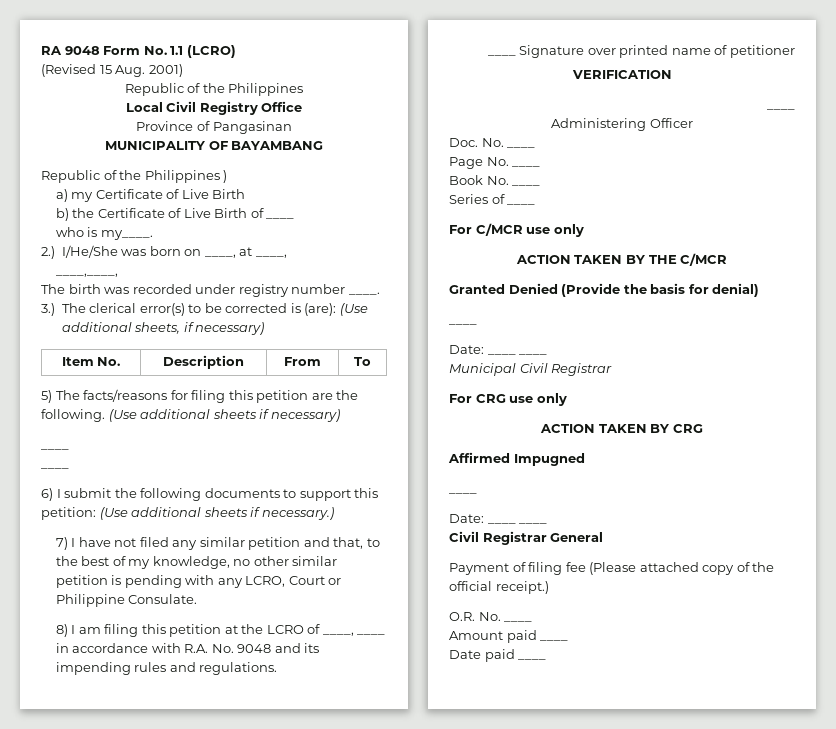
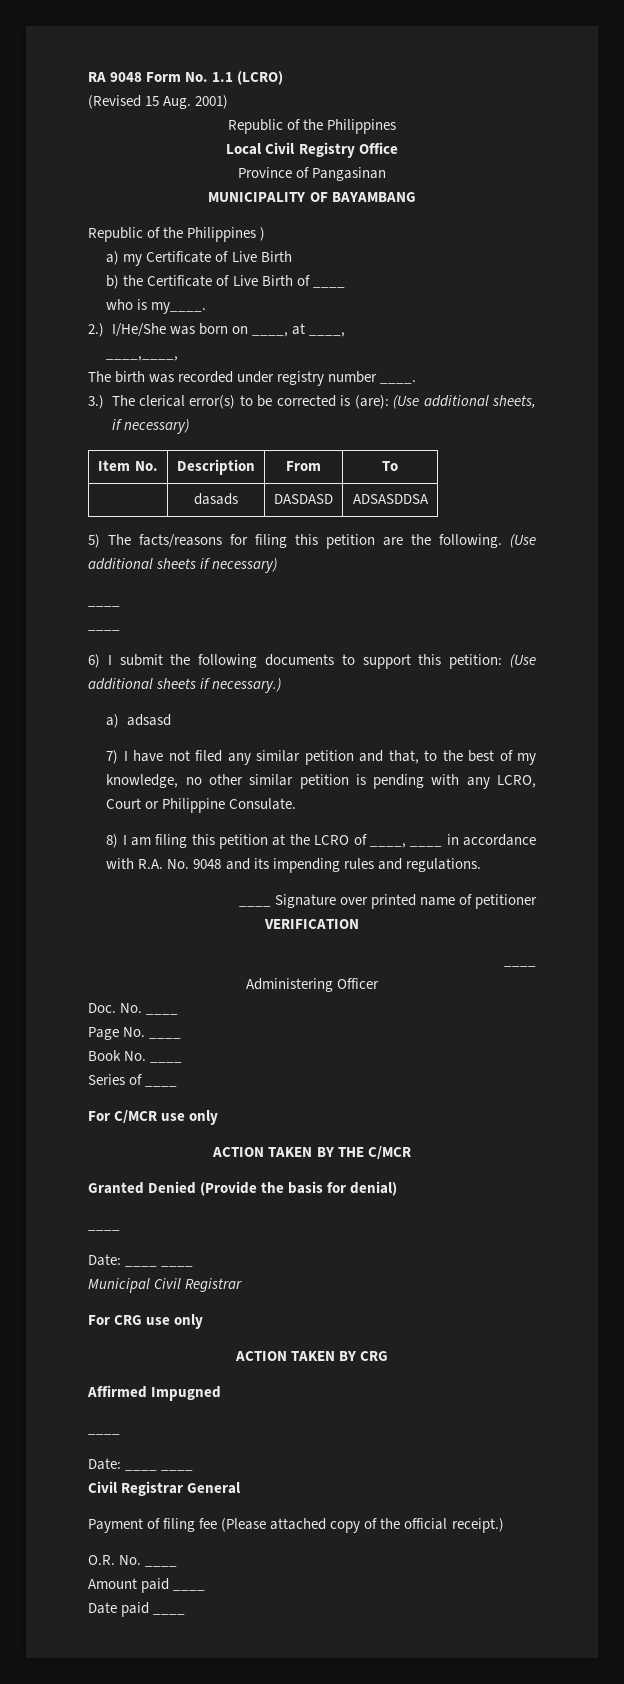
(371, 361) none -> [194,493,238,505] [274,494,333,504] [352,494,429,504] // | dasads | DASDASD | ADSASDDSA
(334, 513) none -> [106,714,171,728] // a) adsasd

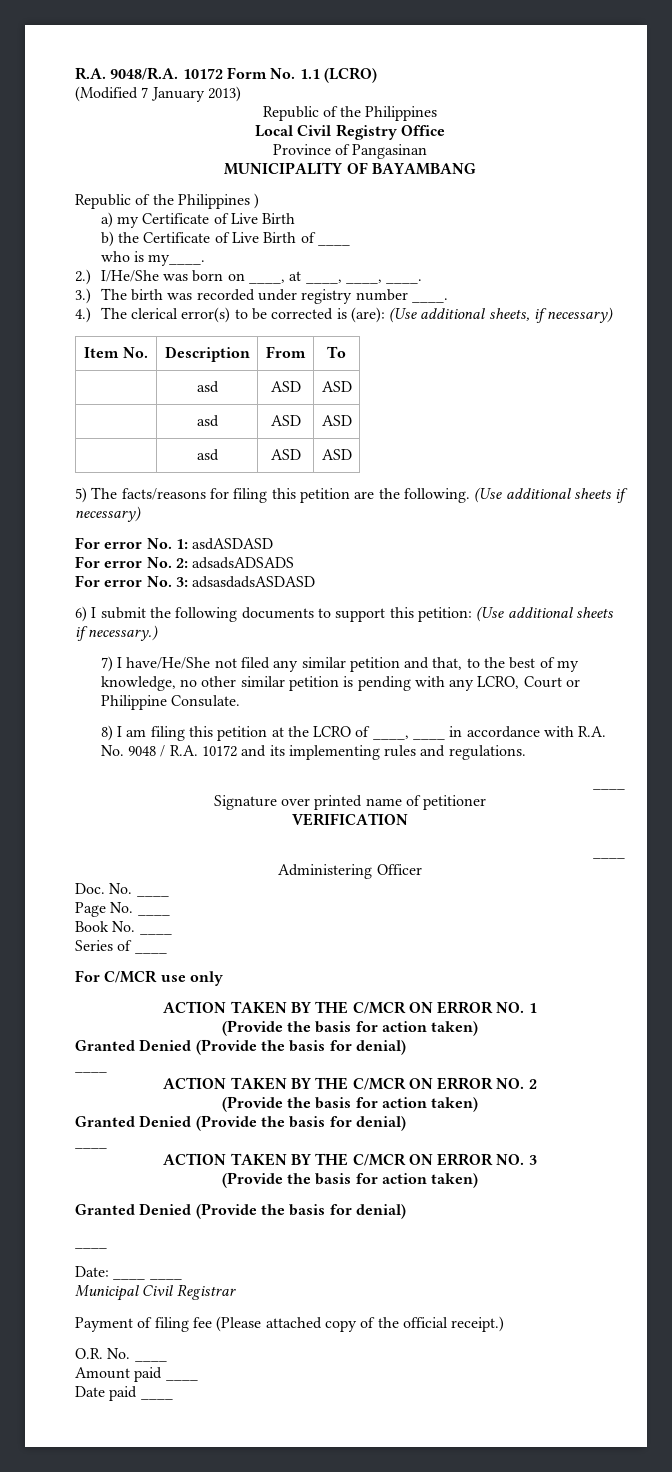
[88,72,143,82] RA 9048 -> [75,67,223,80] R.A. 9048/R.A. 10172
[88,95,229,109] (Revised 15 Aug. 2001) -> [75,86,241,102] (Modified 7 January 2013)
[106,356,179,361] // ____,____, // -> [345,279,423,284] [75,288,91,304] ____, ____. // 3.)
[88,395,104,409] 3.) -> [75,307,91,323] 4.)
[194,493,238,505] [274,494,333,504] [352,494,429,504] dasads | DASDASD | ADSASDDSA -> [196,381,219,393] [270,381,301,392] [321,381,352,392] [196,415,219,427] [270,415,301,426] [321,415,352,426] [196,449,219,461] [270,449,301,460] [321,449,352,460] asd | ASD | ASD // | asd | ASD | ASD // | asd | ASD | ASD
[88,605,120,607] [88,629,120,631] ____ // ____ -> [75,537,274,550] [75,556,295,569] [75,575,316,588] For error No. 1: asdASDASD // For error No. 2: adsadsADSADS // For error No. 3: adsasdadsASDASD
[106,714,171,728] // a) adsasd -> (159, 633) none
[133,750,164,762] have -> [126,657,211,669] have/He/She
(222, 864) none -> [160,745,237,757] / R.A. 10172
[272,858,340,873] impending -> [288,745,380,760] implementing
(271, 906) none -> (625, 788) //
(411, 1153) none -> [408,1001,537,1014] [221,1020,479,1036] [75,1039,406,1055] [75,1070,107,1073] [163,1077,537,1090] [221,1096,479,1112] [75,1115,406,1131] [75,1146,107,1149] [163,1153,537,1166] [221,1172,479,1188] ON ERROR NO. 1 // (Provide the basis for action taken) // Granted Denied (Provide the basis for denial) // ____ // ACTION TAKEN BY THE C/MCR ON ERROR NO. 2 // (Provide the basis for action taken) // Granted Denied (Provide the basis for denial) // ____ // ACTION TAKEN BY THE C/MCR ON ERROR NO. 3 // (Provide the basis for action taken)
[88,1314,204,1329] [234,1351,389,1361] [87,1385,222,1401] [88,1433,120,1435] [88,1458,194,1471] [88,1481,242,1496] // For CRG use only // ACTION TAKEN BY CRG // Affirmed Impugned // ____ // Date: ____ ____ // Civil Registrar General -> (236, 1292) none

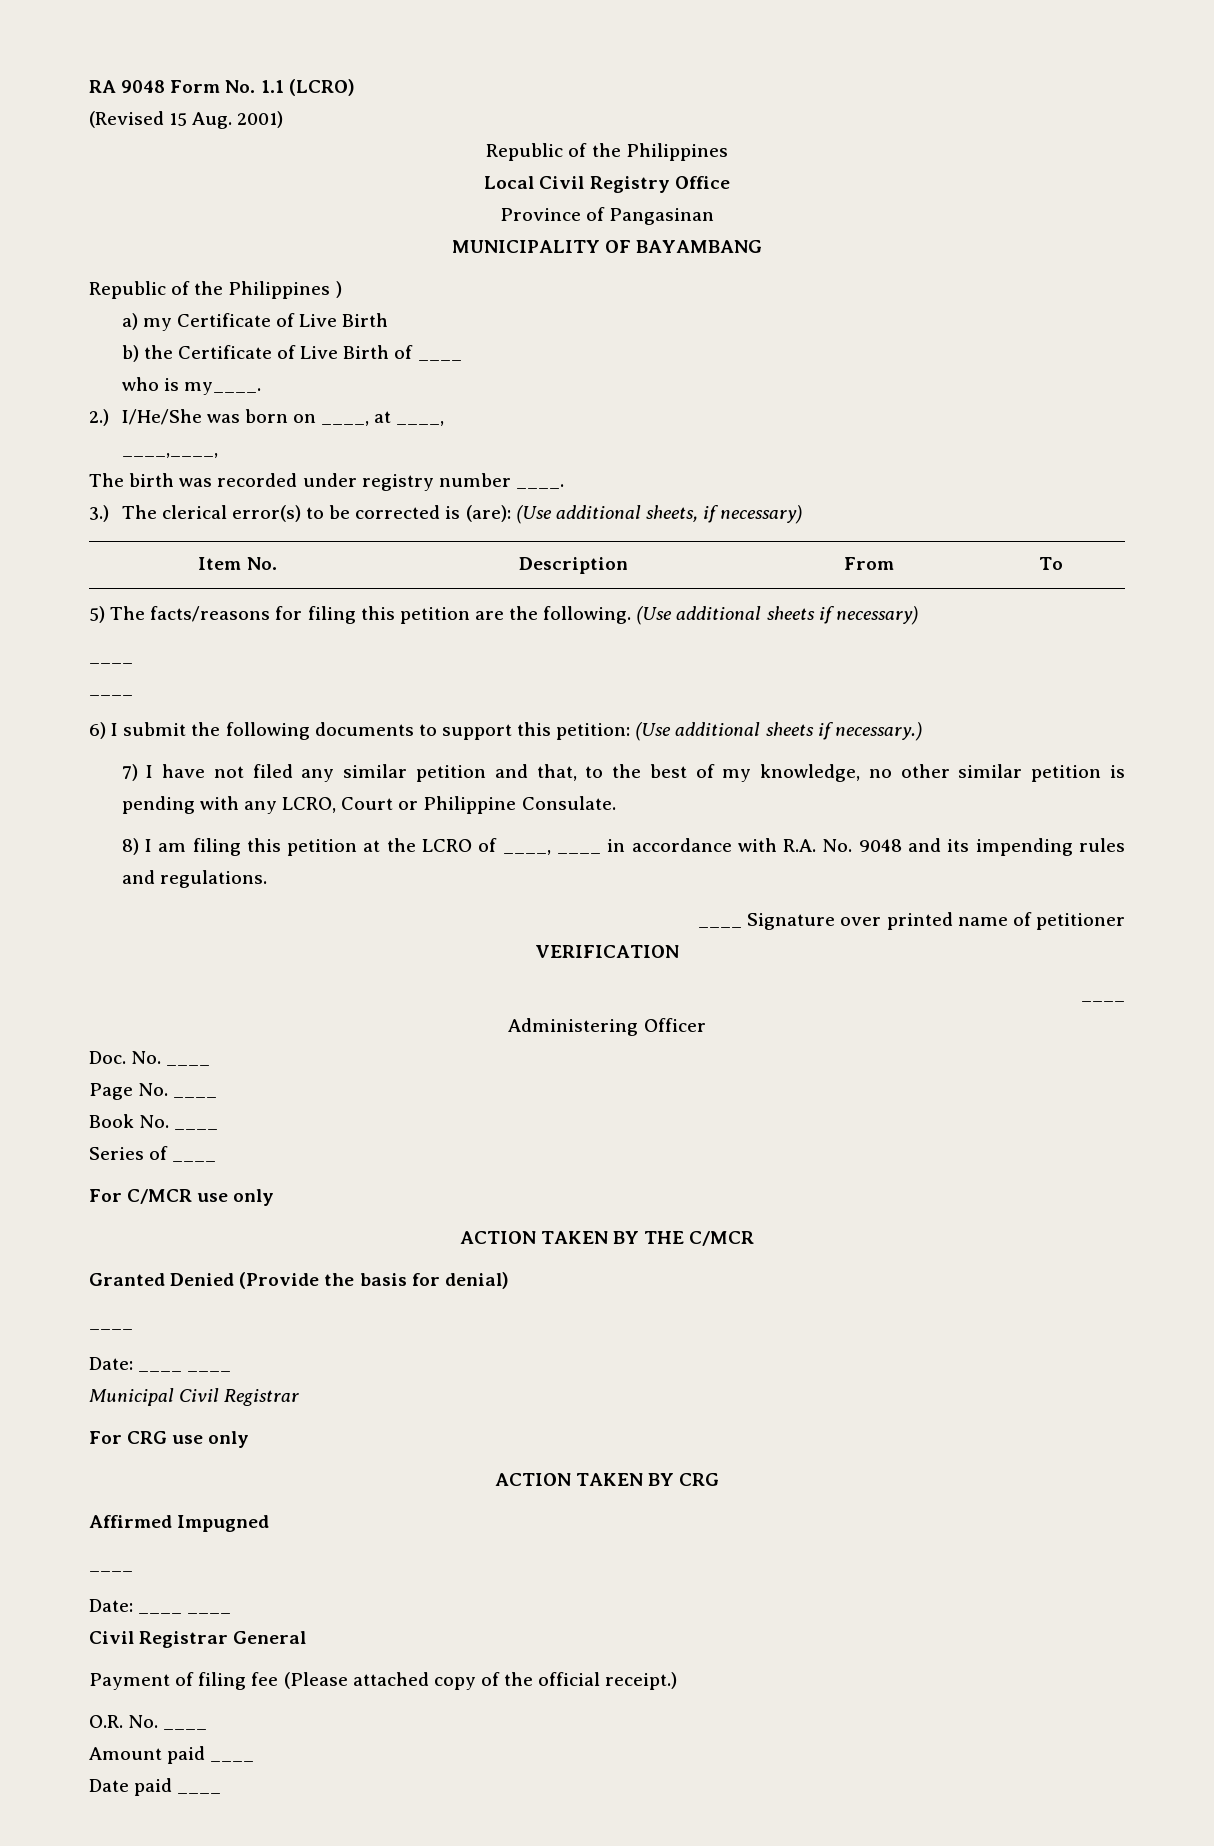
[75,67,223,80] R.A. 9048/R.A. 10172 -> [89,80,166,93] RA 9048
[75,86,241,102] (Modified 7 January 2013) -> [89,111,284,129] (Revised 15 Aug. 2001)
[345,279,423,284] [75,288,91,304] ____, ____. // 3.) -> [121,453,218,458] // ____,____, //
[75,307,91,323] 4.) -> [89,505,109,522] 3.)
[196,381,219,393] [270,381,301,392] [321,381,352,392] [196,415,219,427] [270,415,301,426] [321,415,352,426] [196,449,219,461] [270,449,301,460] [321,449,352,460] // | asd | ASD | ASD // | asd | ASD | ASD // | asd | ASD | ASD -> (1064, 563) none
[75,537,274,550] [75,556,295,569] [75,575,316,588] For error No. 1: asdASDASD // For error No. 2: adsadsADSADS // For error No. 3: adsasdadsASDASD -> [89,662,133,664] [89,694,133,696] ____ // ____
[126,657,211,669] have/He/She -> [162,764,206,778] have
[160,745,237,757] / R.A. 10172 -> (902, 845) none
[288,745,380,760] implementing -> [975,838,1073,856] impending
(625, 788) // -> (743, 927) none
[408,1001,537,1014] [221,1020,479,1036] [75,1039,406,1055] [75,1070,107,1073] [163,1077,537,1090] [221,1096,479,1112] [75,1115,406,1131] [75,1146,107,1149] [163,1153,537,1166] [221,1172,479,1188] ON ERROR NO. 1 // (Provide the basis for action taken) // Granted Denied (Provide the basis for denial) // ____ // ACTION TAKEN BY THE C/MCR ON ERROR NO. 2 // (Provide the basis for action taken) // Granted Denied (Provide the basis for denial) // ____ // ACTION TAKEN BY THE C/MCR ON ERROR NO. 3 // (Provide the basis for action taken) -> (755, 1238) none
(236, 1292) none -> [89,1431,250,1448] [494,1473,720,1486] [89,1515,270,1532] [89,1570,133,1572] [89,1599,133,1612] [138,1612,232,1614] [89,1631,307,1648] // For CRG use only // ACTION TAKEN BY CRG // Affirmed Impugned // ____ // Date: ____ ____ // Civil Registrar General

